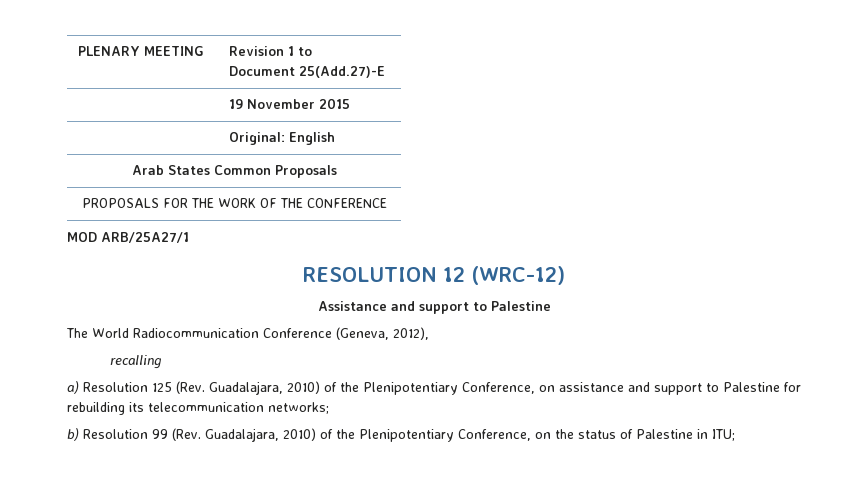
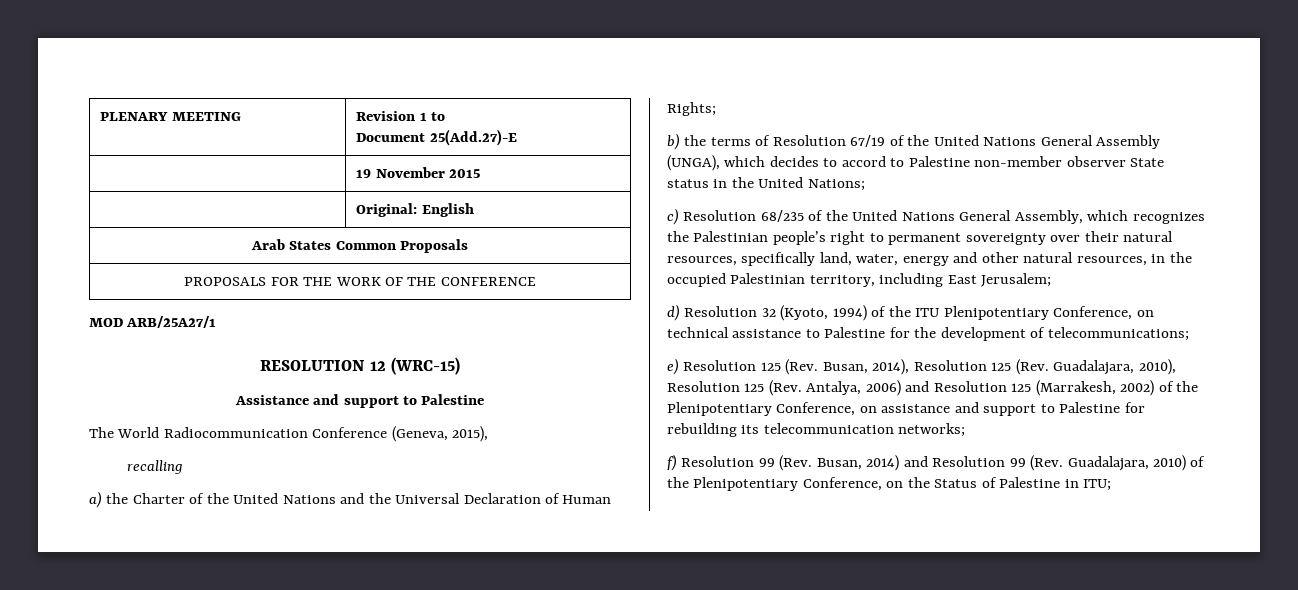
[471,266,565,285] (WRC-12) -> [390,357,460,375] (WRC-15)
[393,327,429,340] 2012), -> [452,426,489,442] 2015),
[83,381,320,395] Resolution 125 (Rev. Guadalajara, 2010) -> [106,493,612,504] [667,102,716,116] [667,133,1161,150] [667,155,1165,171] [667,177,865,191] [667,208,1205,225] [667,231,1174,245] [667,252,1192,266] [667,273,1052,287] [667,304,1154,321] [667,327,1189,341] [667,358,1176,375] [667,380,1155,396] the Charter of the United Nations and the Universal Declaration of Human Rights; // b) the terms of Resolution 67/19 of the United Nations General Assembly (UNGA), which decides to accord to Palestine non-member observer State status in the United Nations; // c) Resolution 68/235 of the United Nations General Assembly, which recognizes the Palestinian people’s right to permanent sovereignty over their natural resources, specifically land, water, energy and other natural resources, in the occupied Palestinian territory, including East Jerusalem; // d) Resolution 32 (Kyoto, 1994) of the ITU Plenipotentiary Conference, on technical assistance to Palestine for the development of telecommunications; // e) Resolution 125 (Rev. Busan, 2014), Resolution 125 (Rev. Guadalajara, 2010), Resolution 125 (Rev. Antalya, 2006) and Resolution 125 (Marrakesh, 2002)
[67,428,79,441] b) -> [667,454,928,471] f) Resolution 99 (Rev. Busan, 2014) and
[578,430,616,439] status -> [934,479,978,488] Status

